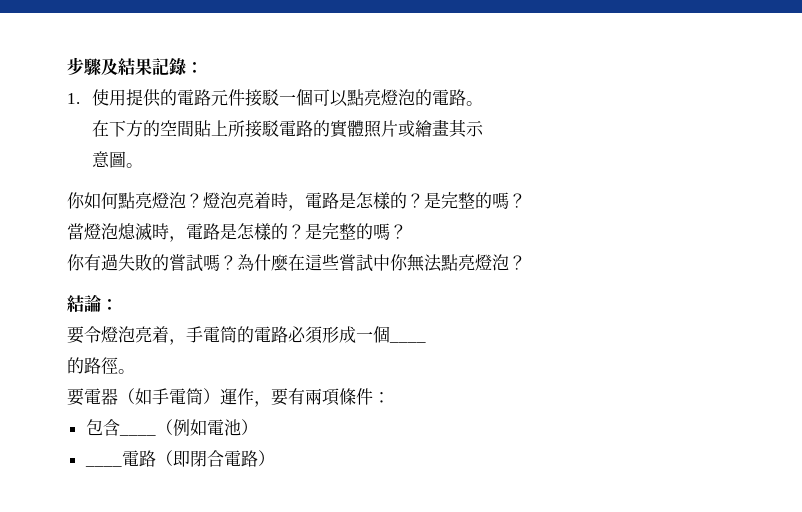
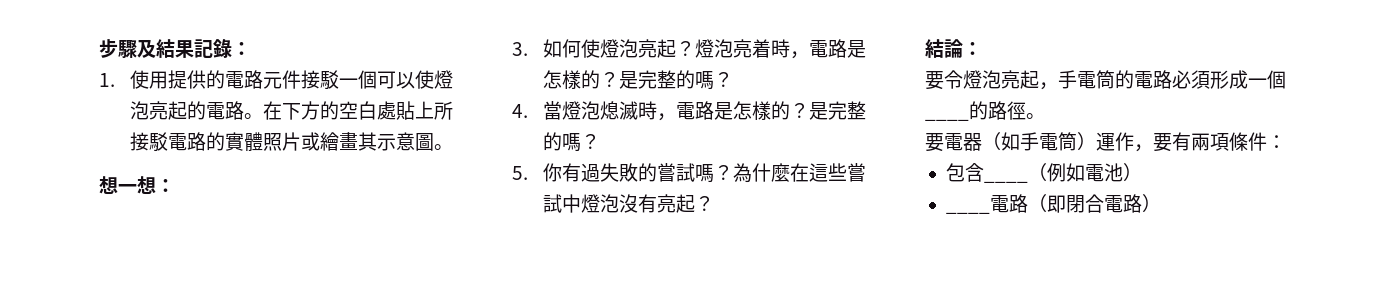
[346,89,415,106] 點亮燈泡 -> [415,70,454,89] [130,101,188,120] 使燈泡亮起
(483, 103) // -> (264, 116) none
[176,120,194,137] 間 -> [358,101,397,120] 白處
(484, 128) // -> (397, 142) none
[67,192,186,209] 你如何點亮燈泡 -> [99,176,175,195] [512,39,677,58] 想一想： // 3.如何使燈泡亮起
(526, 200) none -> [512,104,528,118] 4.
(407, 231) none -> [512,166,528,180] 5.
[390,254,509,272] 你無法點亮燈泡 -> [581,194,696,213] 燈泡沒有亮起
[152,326,169,343] 着 -> [1020,70,1039,89] 起
(426, 342) // -> (969, 119) none

